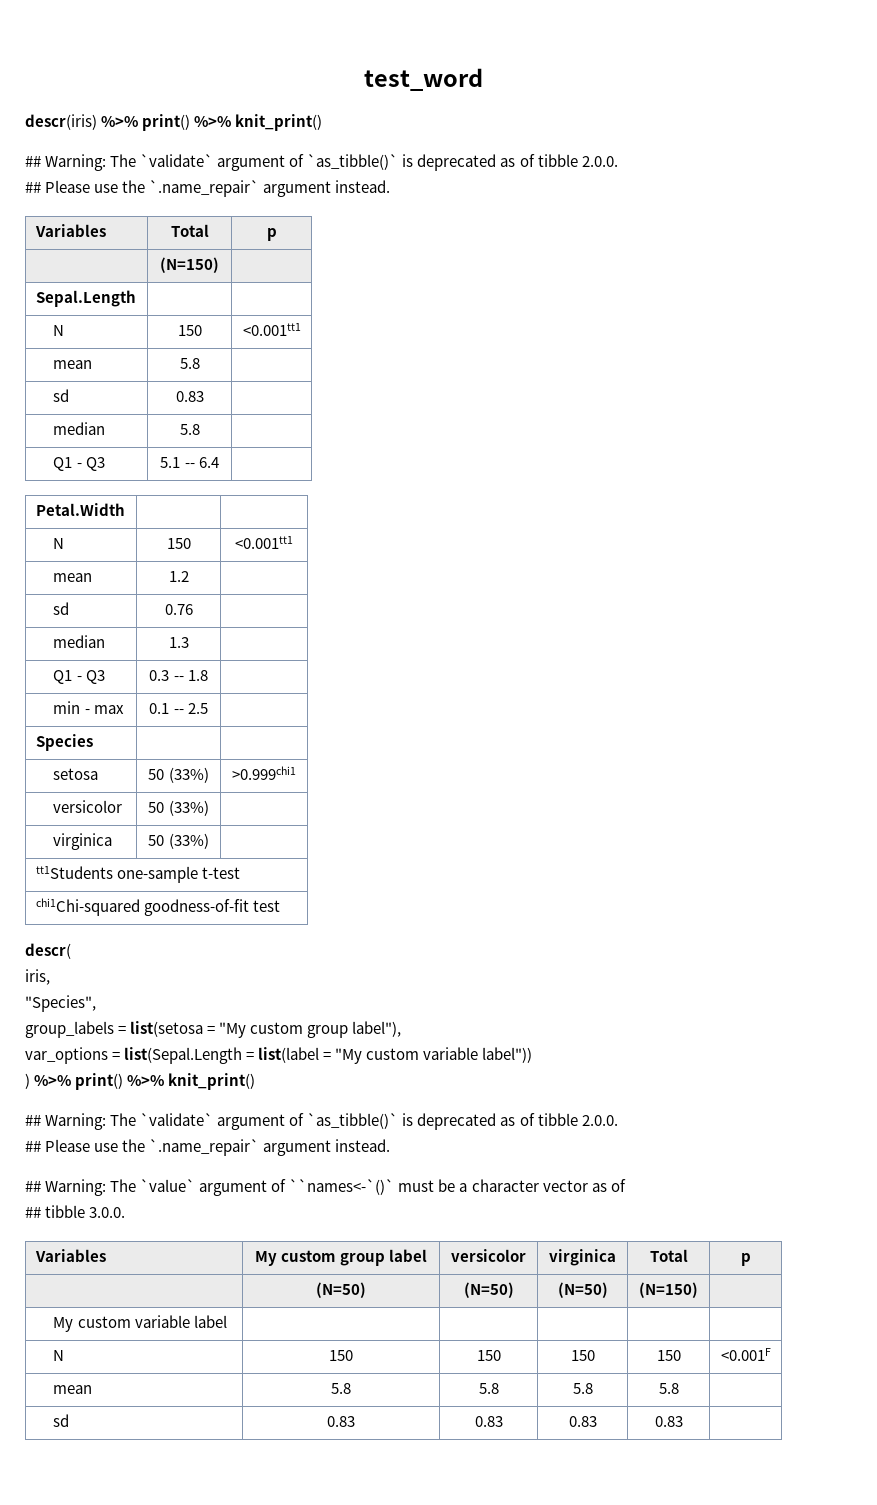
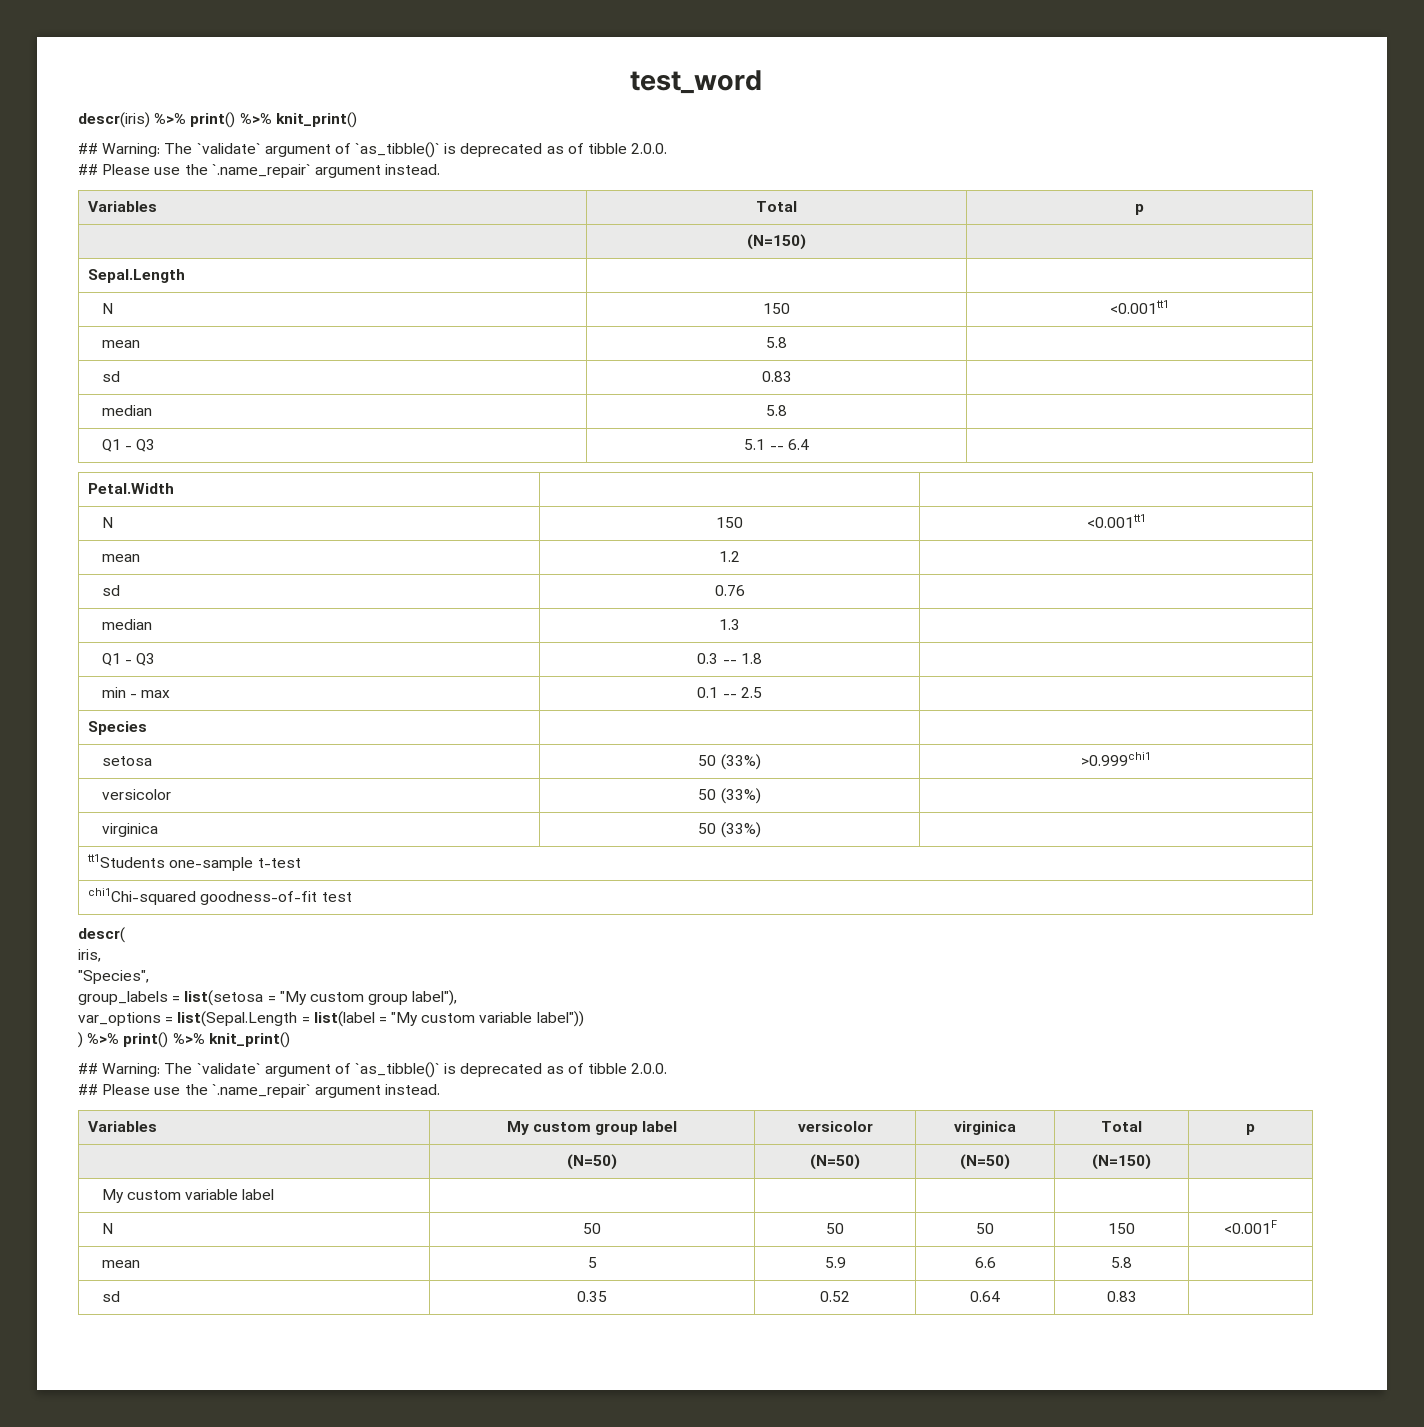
[25,1179,626,1196] [25,1205,126,1218] // ## Warning: The `value` argument of ``names<-`()` must be a character vector as of // ## tibble 3.0.0. -> (441, 1089) none
[329,1350,353,1361] [476,1350,501,1361] [570,1350,595,1361] 150 | 150 | 150 -> [583,1223,601,1234] [826,1223,844,1234] [976,1223,994,1234] 50 | 50 | 50
[331,1383,351,1394] [478,1383,499,1394] [572,1383,593,1394] [658,1383,679,1394] [53,1414,70,1427] [327,1416,355,1427] [474,1416,503,1427] [568,1416,597,1427] [654,1416,683,1427] 5.8 | 5.8 | 5.8 | 5.8 | // sd | 0.83 | 0.83 | 0.83 | 0.83 -> [587,1257,597,1268] [824,1257,846,1268] [974,1257,996,1268] [1111,1257,1132,1268] [101,1291,120,1302] [577,1291,607,1302] [820,1291,850,1302] [970,1291,1000,1302] [1106,1291,1137,1302] 5 | 5.9 | 6.6 | 5.8 | // sd | 0.35 | 0.52 | 0.64 | 0.83

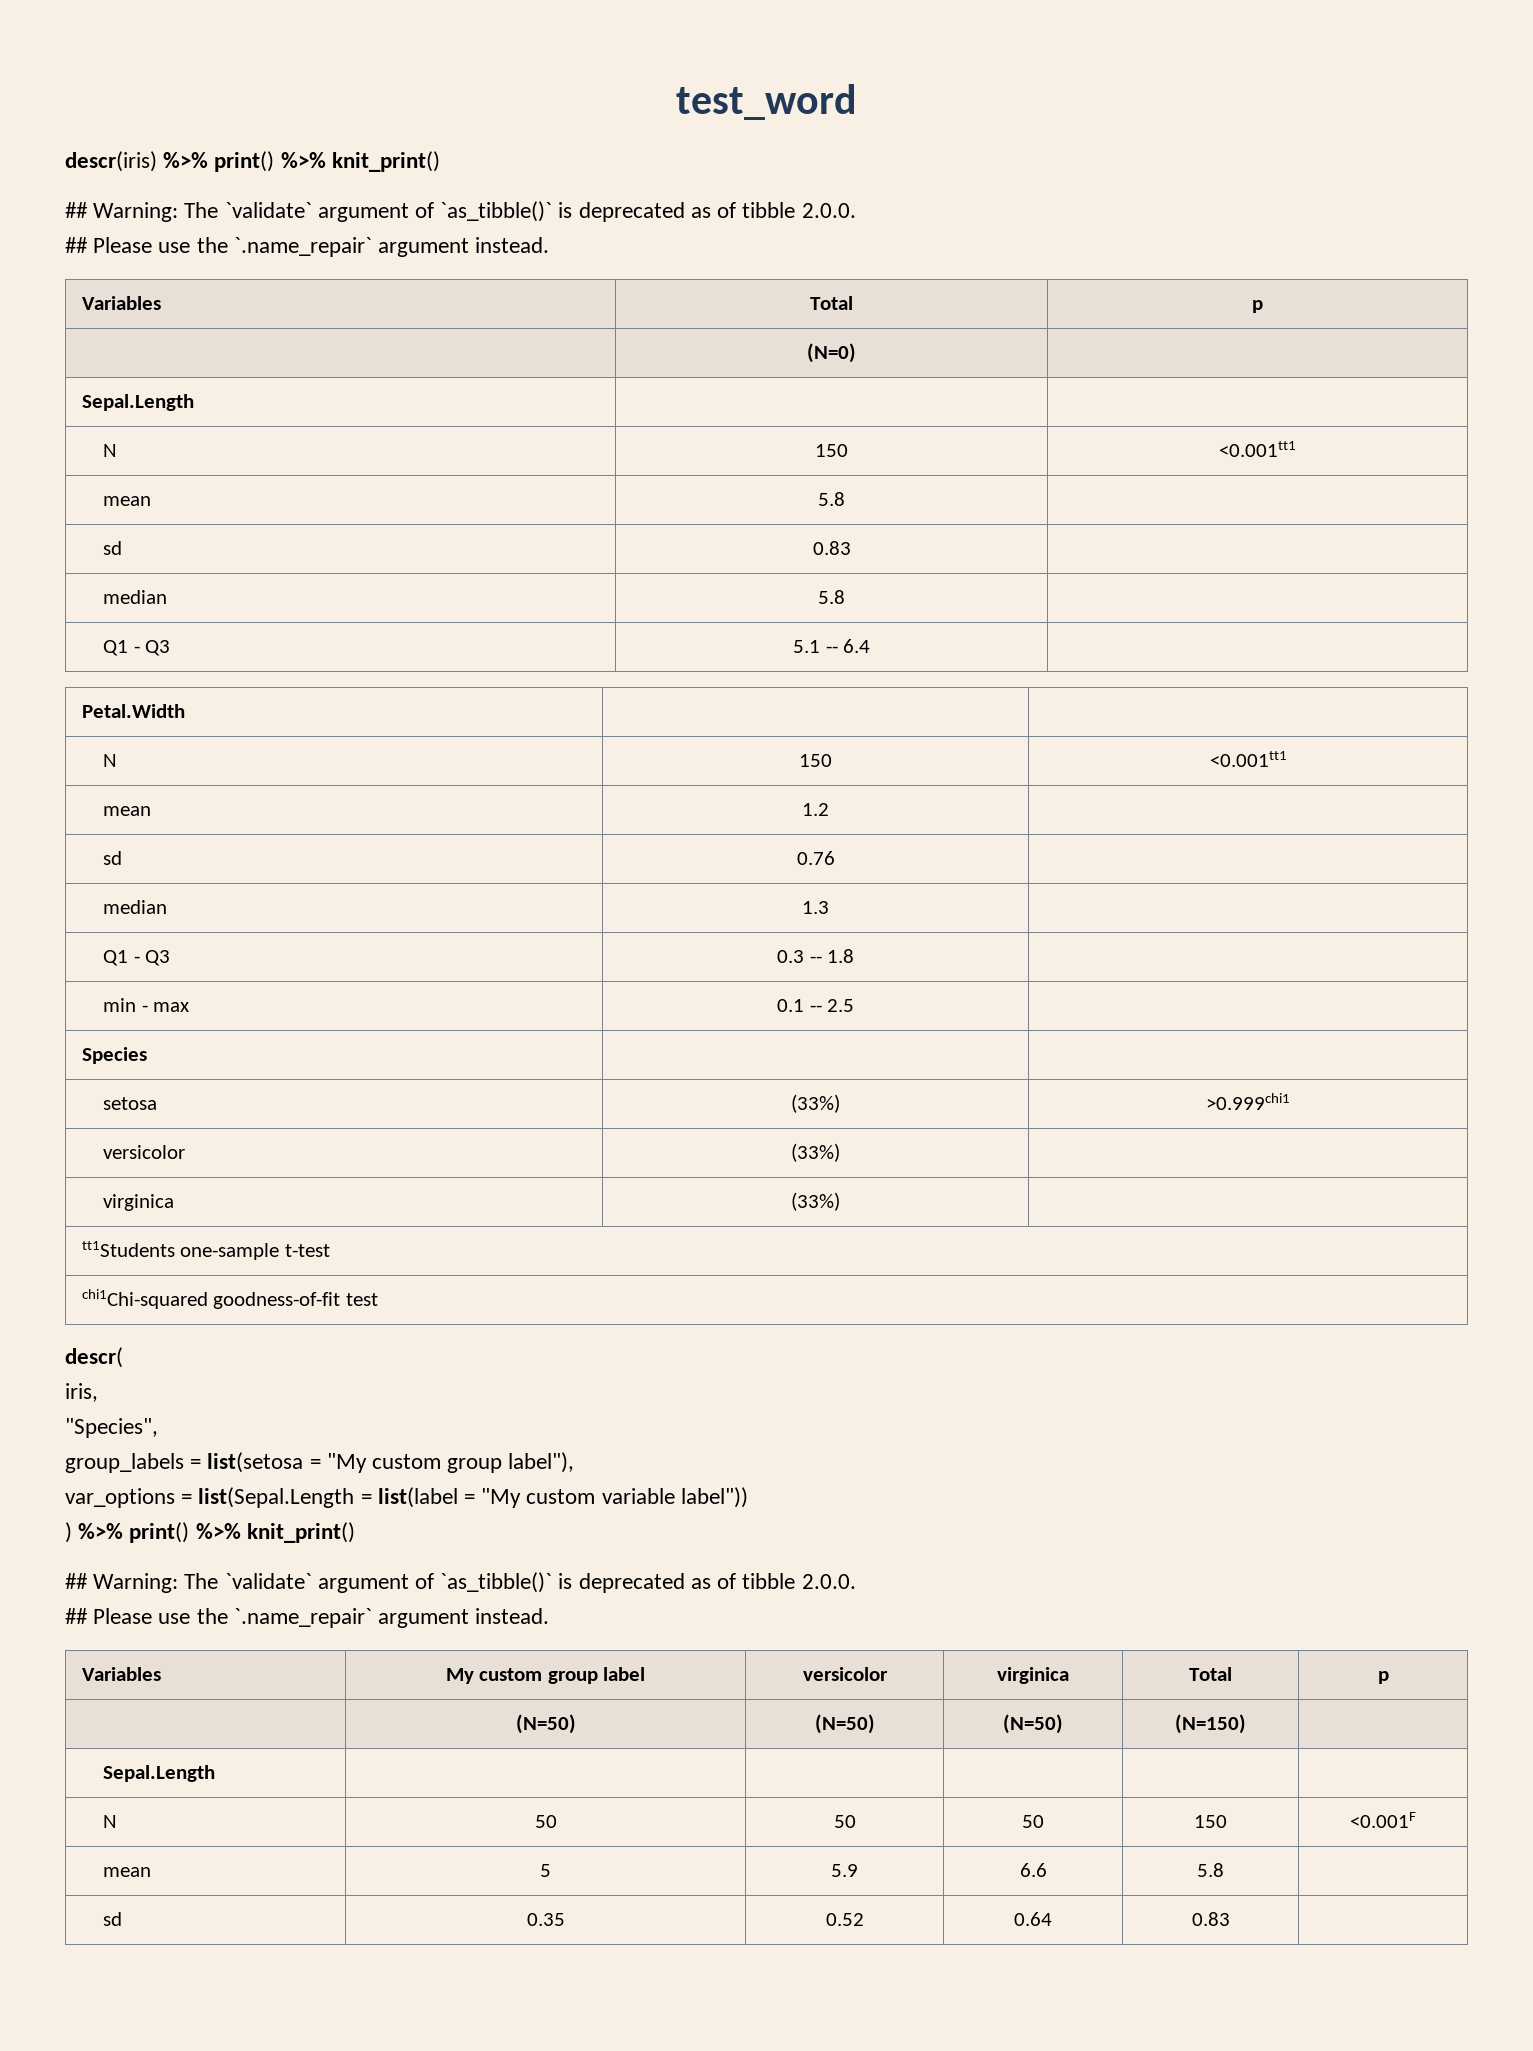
[747,234,806,250] (N=150) -> [807,343,856,363] (N=0)
[698,755,717,766] 50 -> (158, 1103) none
[698,789,717,800] 50 -> (186, 1152) none
[698,823,717,834] 50 -> (175, 1202) none
[101,1189,275,1203] My custom variable label -> [103,1765,216,1782] Sepal.Length

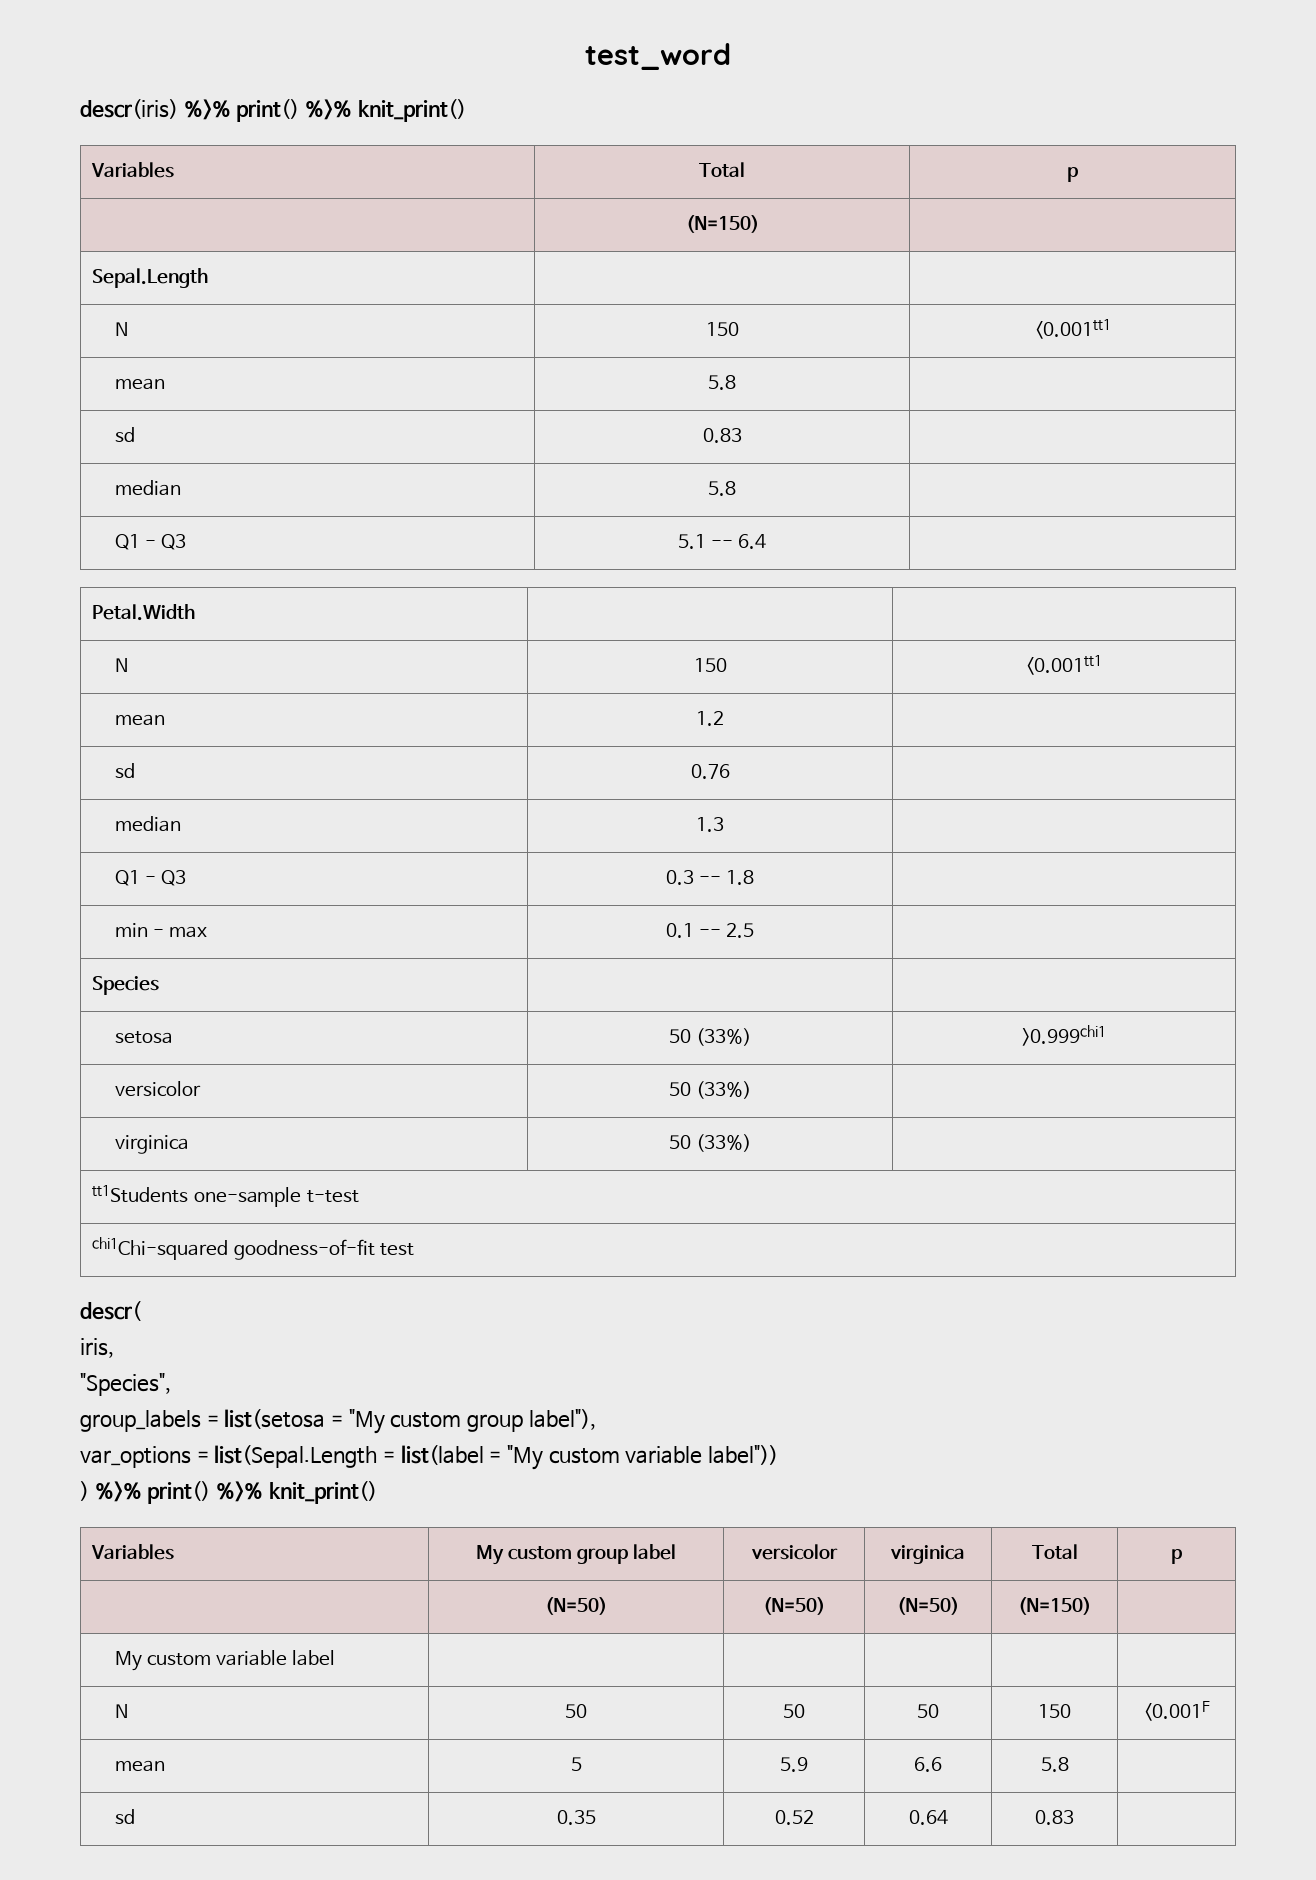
[65,201,856,222] [65,237,550,257] // ## Warning: The `validate` argument of `as_tibble()` is deprecated as of tibble 2.0.0. // ## Please use the `.name_repair` argument instead. -> (466, 110) none
[807,343,856,363] (N=0) -> [685,215,759,233] (N=150)
(158, 1103) none -> [668,1029,691,1043] 50
(186, 1152) none -> [668,1082,691,1096] 50
(175, 1202) none -> [668,1135,691,1149] 50
[65,1572,856,1593] [65,1608,550,1628] // ## Warning: The `validate` argument of `as_tibble()` is deprecated as of tibble 2.0.0. // ## Please use the `.name_repair` argument instead. -> (377, 1492) none
[103,1765,216,1782] Sepal.Length -> [114,1650,336,1671] My custom variable label

